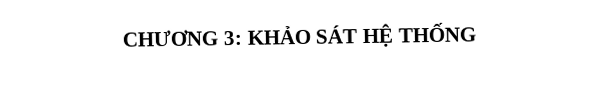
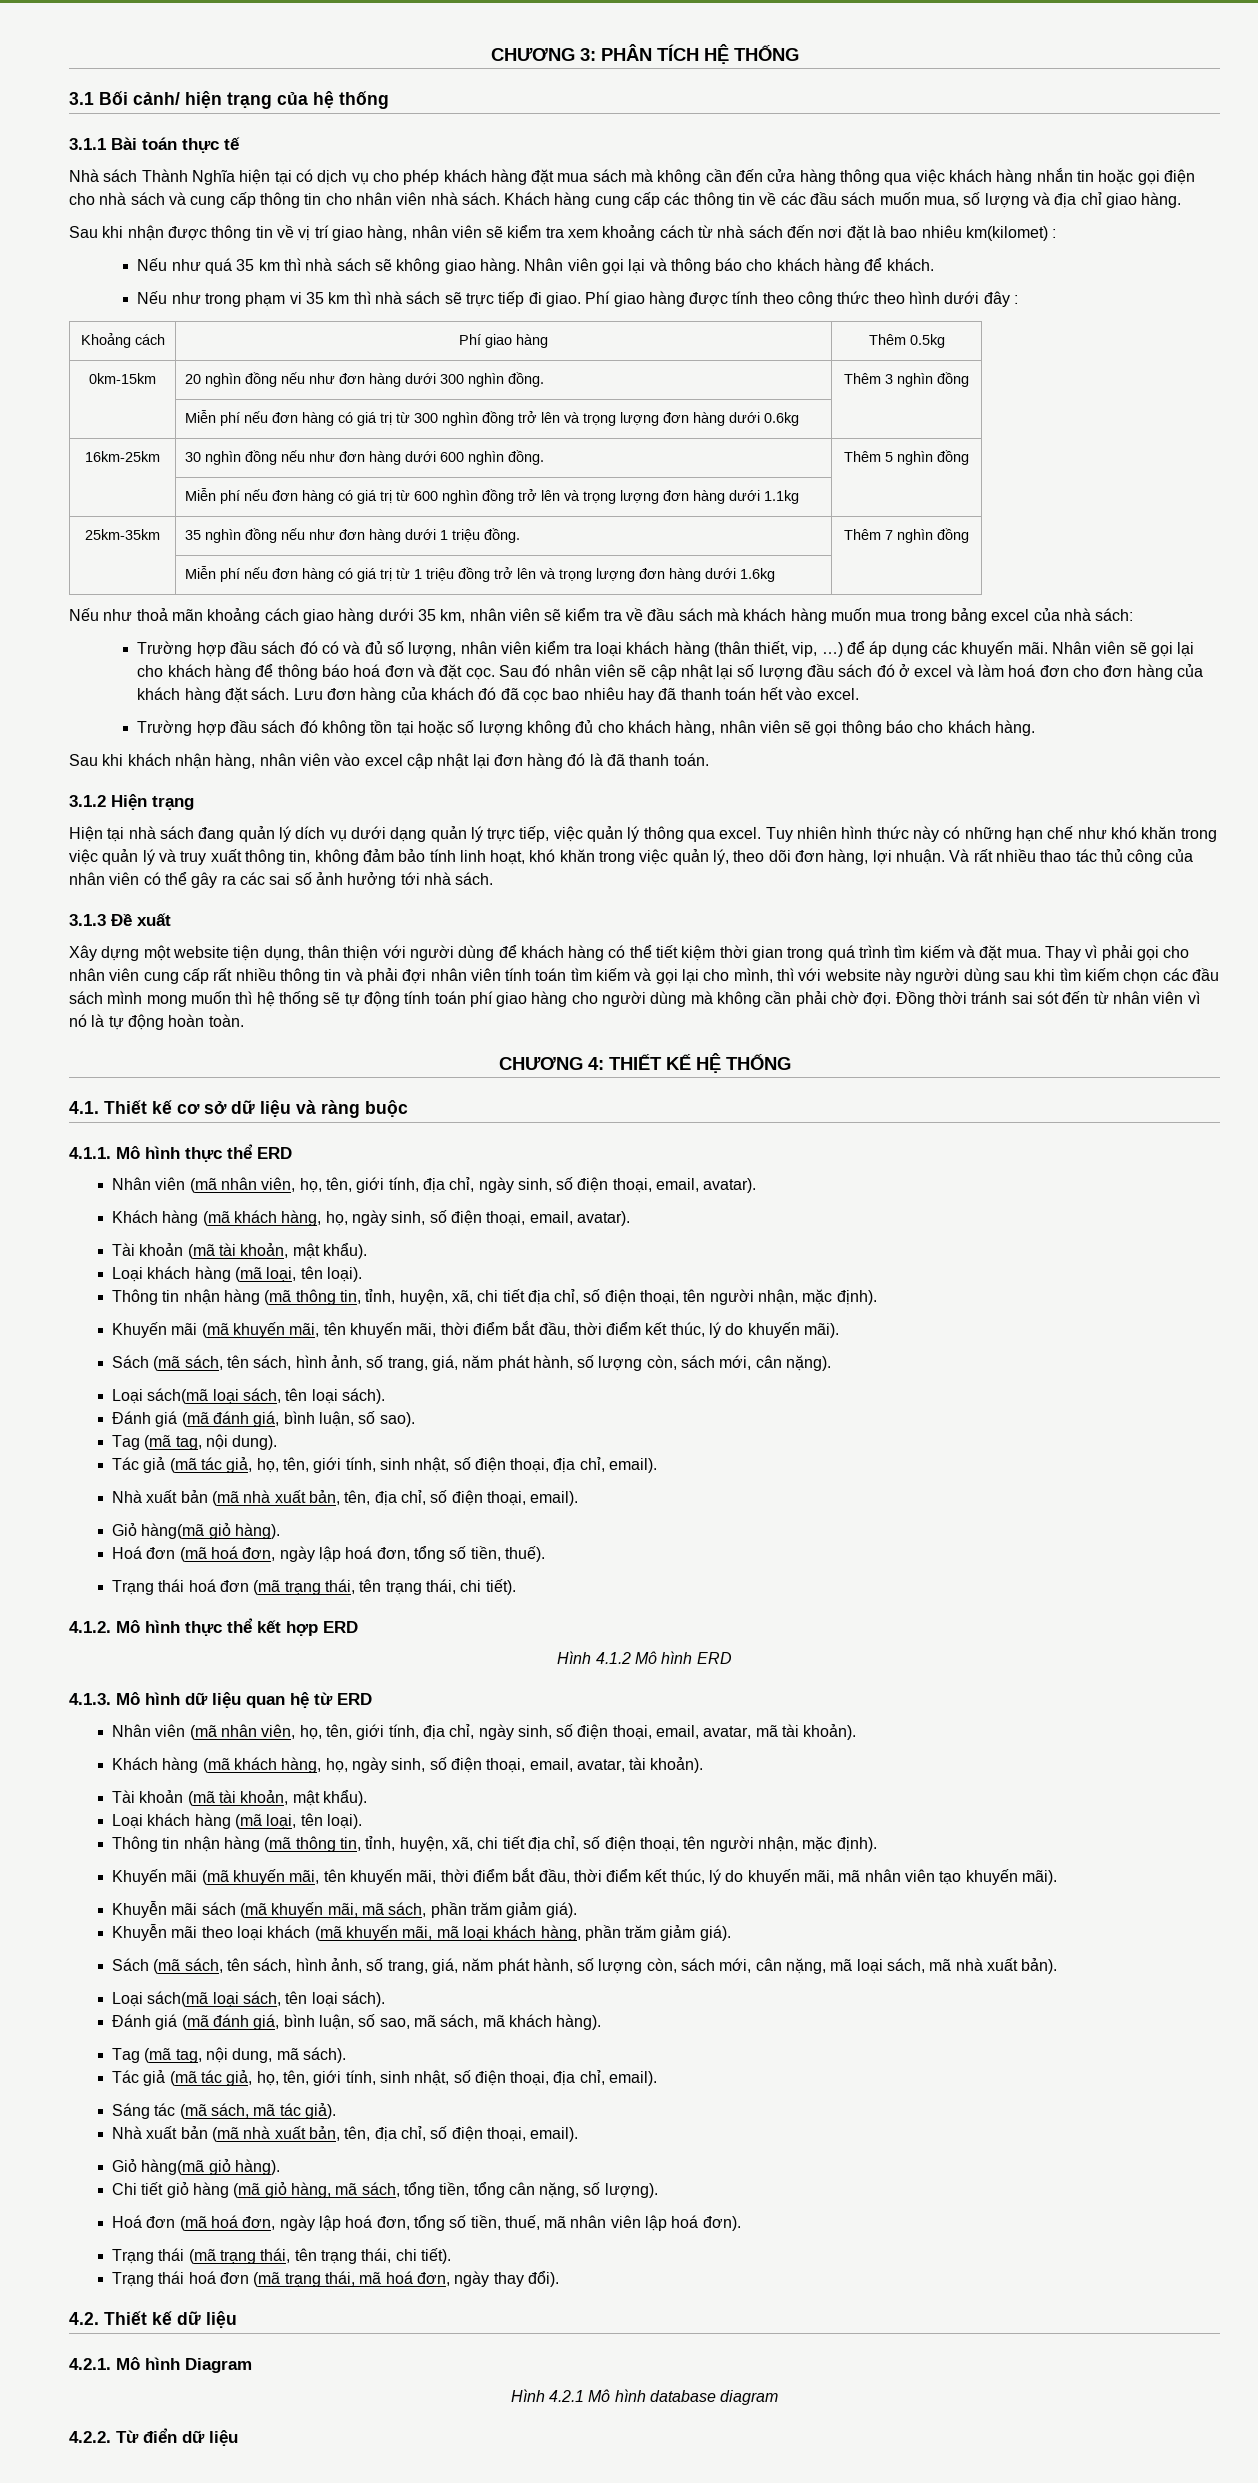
[246,22,476,48] KHẢO SÁT HỆ THỐNG -> [600,44,799,64] [69,91,389,109] [69,137,240,153] [69,168,1195,185] [69,192,1182,208] [69,225,1057,241] [137,258,934,274] [137,291,1019,307] [80,333,165,348] [459,334,548,348] [868,334,945,348] [89,373,156,384] [185,372,545,387] [844,372,969,387] [185,410,800,426] [85,451,160,462] [185,450,545,465] [844,450,969,465] [185,488,800,504] [85,529,160,540] [185,528,521,543] [844,528,969,543] [185,566,776,582] [69,608,1134,624] [137,641,1195,657] [137,664,1203,680] [137,687,859,703] [137,720,1036,736] [69,753,709,769] [69,794,194,810] [69,826,1217,842] [69,849,1193,865] [69,872,494,888] [69,913,171,926] [69,945,1190,961] [69,968,1219,984] [69,991,1200,1007] [69,1014,244,1030] [498,1053,791,1073] [69,1100,408,1118] [69,1144,292,1162] [111,1177,757,1193] [111,1210,630,1226] [111,1243,367,1259] [111,1266,362,1282] [111,1289,877,1305] [111,1321,840,1338] [111,1355,832,1371] [111,1388,385,1404] [111,1411,415,1427] [111,1434,278,1450] [111,1457,658,1473] [111,1490,579,1506] [111,1523,280,1539] [111,1546,545,1562] [111,1579,516,1595] [69,1618,358,1636] [557,1651,732,1664] [69,1692,372,1708] [111,1724,857,1740] [111,1757,704,1773] [111,1790,367,1806] [111,1813,362,1829] [111,1836,877,1852] [111,1868,1057,1885] [111,1901,577,1918] [111,1924,731,1941] [111,1958,1058,1974] [111,1991,385,2007] [111,2014,602,2030] [111,2047,346,2063] [111,2070,658,2086] [111,2103,336,2119] [111,2126,579,2142] [111,2159,280,2175] [111,2182,658,2198] [111,2215,741,2231] [111,2248,451,2264] [111,2271,559,2287] [69,2311,237,2328] [69,2357,252,2373] [510,2389,779,2405] [69,2428,238,2446] PHÂN TÍCH HỆ THỐNG // 3.1 Bối cảnh/ hiện trạng của hệ thống // 3.1.1 Bài toán thực tế // Nhà sách Thành Nghĩa hiện tại có dịch vụ cho phép khách hàng đặt mua sách mà không cần đến cửa hàng thông qua việc khách hàng nhắn tin hoặc gọi điện cho nhà sách và cung cấp thông tin cho nhân viên nhà sách. Khách hàng cung cấp các thông tin về các đầu sách muốn mua, số lượng và địa chỉ giao hàng. // Sau khi nhận được thông tin về vị trí giao hàng, nhân viên sẽ kiểm tra xem khoảng cách từ nhà sách đến nơi đặt là bao nhiêu km(kilomet) : // Nếu như quá 35 km thì nhà sách sẽ không giao hàng. Nhân viên gọi lại và thông báo cho khách hàng để khách. // Nếu như trong phạm vi 35 km thì nhà sách sẽ trực tiếp đi giao. Phí giao hàng được tính theo công thức theo hình dưới đây : // Khoảng cách | Phí giao hàng | Thêm 0.5kg // 0km-15km | 20 nghìn đồng nếu như đơn hàng dưới 300 nghìn đồng. | Thêm 3 nghìn đồng // | Miễn phí nếu đơn hàng có giá trị từ 300 nghìn đồng trở lên và trọng lượng đơn hàng dưới 0.6kg | // 16km-25km | 30 nghìn đồng nếu như đơn hàng dưới 600 nghìn đồng. | Thêm 5 nghìn đồng // | Miễn phí nếu đơn hàng có giá trị từ 600 nghìn đồng trở lên và trọng lượng đơn hàng dưới 1.1kg | // 25km-35km | 35 nghìn đồng nếu như đơn hàng dưới 1 triệu đồng. | Thêm 7 nghìn đồng // | Miễn phí nếu đơn hàng có giá trị từ 1 triệu đồng trở lên và trọng lượng đơn hàng dưới 1.6kg | // Nếu như thoả mãn khoảng cách giao hàng dưới 35 km, nhân viên sẽ kiểm tra về đầu sách mà khách hàng muốn mua trong bảng excel của nhà sách: // Trường hợp đầu sách đó có và đủ số lượng, nhân viên kiểm tra loại khách hàng (thân thiết, vip, …) để áp dụng các khuyến mãi. Nhân viên sẽ gọi lại cho khách hàng để thông báo hoá đơn và đặt cọc. Sau đó nhân viên sẽ cập nhật lại số lượng đầu sách đó ở excel và làm hoá đơn cho đơn hàng của khách hàng đặt sách. Lưu đơn hàng của khách đó đã cọc bao nhiêu hay đã thanh toán hết vào excel. // Trường hợp đầu sách đó không tồn tại hoặc số lượng không đủ cho khách hàng, nhân viên sẽ gọi thông báo cho khách hàng. // Sau khi khách nhận hàng, nhân viên vào excel cập nhật lại đơn hàng đó là đã thanh toán. // 3.1.2 Hiện trạng // Hiện tại nhà sách đang quản lý dích vụ dưới dạng quản lý trực tiếp, việc quản lý thông qua excel. Tuy nhiên hình thức này có những hạn chế như khó khăn trong việc quản lý và truy xuất thông tin, không đảm bảo tính linh hoạt, khó khăn trong việc quản lý, theo dõi đơn hàng, lợi nhuận. Và rất nhiều thao tác thủ công của nhân viên có thể gây ra các sai số ảnh hưởng tới nhà sách. // 3.1.3 Đề xuất // Xây dựng một website tiện dụng, thân thiện với người dùng để khách hàng có thể tiết kiệm thời gian trong quá trình tìm kiếm và đặt mua. Thay vì phải gọi cho nhân viên cung cấp rất nhiều thông tin và phải đợi nhân viên tính toán tìm kiếm và gọi lại cho mình, thì với website này người dùng sau khi tìm kiếm chọn các đầu sách mình mong muốn thì hệ thống sẽ tự động tính toán phí giao hàng cho người dùng mà không cần phải chờ đợi. Đồng thời tránh sai sót đến từ nhân viên vì nó là tự động hoàn toàn. // CHƯƠNG 4: THIẾT KẾ HỆ THỐNG // 4.1. Thiết kế cơ sở dữ liệu và ràng buộc // 4.1.1. Mô hình thực thể ERD // Nhân viên (mã nhân viên, họ, tên, giới tính, địa chỉ, ngày sinh, số điện thoại, email, avatar). // Khách hàng (mã khách hàng, họ, ngày sinh, số điện thoại, email, avatar). // Tài khoản (mã tài khoản, mật khẩu). // Loại khách hàng (mã loại, tên loại). // Thông tin nhận hàng (mã thông tin, tỉnh, huyện, xã, chi tiết địa chỉ, số điện thoại, tên người nhận, mặc định). // Khuyến mãi (mã khuyến mãi, tên khuyến mãi, thời điểm bắt đầu, thời điểm kết thúc, lý do khuyến mãi). // Sách (mã sách, tên sách, hình ảnh, số trang, giá, năm phát hành, số lượng còn, sách mới, cân nặng). // Loại sách(mã loại sách, tên loại sách). // Đánh giá (mã đánh giá, bình luận, số sao). // Tag (mã tag, nội dung). // Tác giả (mã tác giả, họ, tên, giới tính, sinh nhật, số điện thoại, địa chỉ, email). // Nhà xuất bản (mã nhà xuất bản, tên, địa chỉ, số điện thoại, email). // Giỏ hàng(mã giỏ hàng). // Hoá đơn (mã hoá đơn, ngày lập hoá đơn, tổng số tiền, thuế). // Trạng thái hoá đơn (mã trạng thái, tên trạng thái, chi tiết). // 4.1.2. Mô hình thực thể kết hợp ERD // Hình 4.1.2 Mô hình ERD // 4.1.3. Mô hình dữ liệu quan hệ từ ERD // Nhân viên (mã nhân viên, họ, tên, giới tính, địa chỉ, ngày sinh, số điện thoại, email, avatar, mã tài khoản). // Khách hàng (mã khách hàng, họ, ngày sinh, số điện thoại, email, avatar, tài khoản). // Tài khoản (mã tài khoản, mật khẩu). // Loại khách hàng (mã loại, tên loại). // Thông tin nhận hàng (mã thông tin, tỉnh, huyện, xã, chi tiết địa chỉ, số điện thoại, tên người nhận, mặc định). // Khuyến mãi (mã khuyến mãi, tên khuyến mãi, thời điểm bắt đầu, thời điểm kết thúc, lý do khuyến mãi, mã nhân viên tạo khuyến mãi). // Khuyễn mãi sách (mã khuyến mãi, mã sách, phần trăm giảm giá). // Khuyễn mãi theo loại khách (mã khuyến mãi, mã loại khách hàng, phần trăm giảm giá). // Sách (mã sách, tên sách, hình ảnh, số trang, giá, năm phát hành, số lượng còn, sách mới, cân nặng, mã loại sách, mã nhà xuất bản). // Loại sách(mã loại sách, tên loại sách). // Đánh giá (mã đánh giá, bình luận, số sao, mã sách, mã khách hàng). // Tag (mã tag, nội dung, mã sách). // Tác giả (mã tác giả, họ, tên, giới tính, sinh nhật, số điện thoại, địa chỉ, email). // Sáng tác (mã sách, mã tác giả). // Nhà xuất bản (mã nhà xuất bản, tên, địa chỉ, số điện thoại, email). // Giỏ hàng(mã giỏ hàng). // Chi tiết giỏ hàng (mã giỏ hàng, mã sách, tổng tiền, tổng cân nặng, số lượng). // Hoá đơn (mã hoá đơn, ngày lập hoá đơn, tổng số tiền, thuế, mã nhân viên lập hoá đơn). // Trạng thái (mã trạng thái, tên trạng thái, chi tiết). // Trạng thái hoá đơn (mã trạng thái, mã hoá đơn, ngày thay đổi). // 4.2. Thiết kế dữ liệu // 4.2.1. Mô hình Diagram // Hình 4.2.1 Mô hình database diagram // 4.2.2. Từ điển dữ liệu

